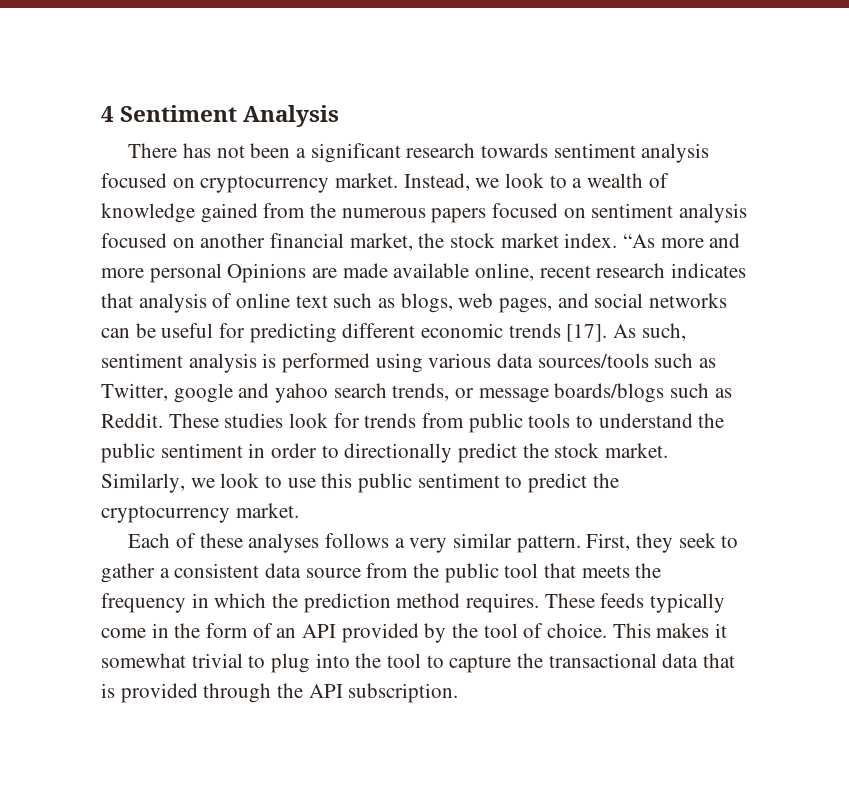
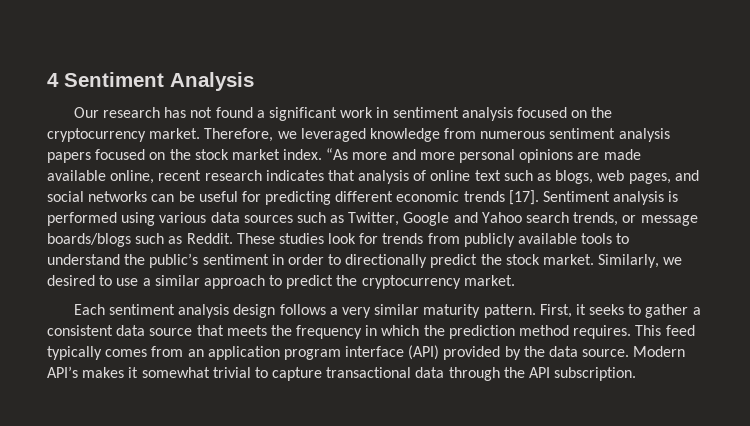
[128,143,178,158] There -> [73,107,161,118] Our research
[250,143,291,158] been -> [215,107,253,118] found
[406,143,710,163] [101,173,669,193] [101,203,748,223] [101,233,413,251] research towards sentiment analysis focused on cryptocurrency market. Instead, we look to a wealth of knowledge gained from the numerous papers focused on sentiment analysis focused on another financial market, -> [340,107,613,121] [47,128,670,142] [47,149,166,163] work in sentiment analysis focused on the cryptocurrency market. Therefore, we leveraged knowledge from numerous sentiment analysis papers focused on
[227,263,307,283] Opinions -> [519,149,574,163] opinions
[613,323,686,341] [101,353,183,368] As such, sentiment -> [543,191,611,202] Sentiment
[537,353,649,368] sources/tools -> [243,215,293,223] sources
[173,383,329,403] google and yahoo -> [403,212,522,226] Google and Yahoo
[468,413,523,433] public -> [463,233,578,247] publicly available
[101,443,155,463] public -> [149,253,199,268] public’s
[220,473,260,488] look -> [47,275,95,286] desired
[321,473,500,493] this public sentiment -> [142,275,265,289] a similar approach
[176,533,320,553] of these analyses -> [109,304,276,318] sentiment analysis design
(513, 540) none -> [423,304,481,318] maturity
[636,533,716,553] they seek -> [575,304,625,315] it seeks
[366,563,539,583] from the public tool -> (193, 332) none
[544,593,726,613] [101,623,651,643] These feeds typically come in the form of an API provided by the tool of choice. This -> [635,325,695,336] [47,345,686,360] [47,366,78,378] This feed typically comes from an application program interface (API) provided by the data source. Modern API’s
[271,653,736,673] [101,683,198,703] plug into the tool to capture the transactional data that is provided -> [272,367,445,381] capture transactional data

